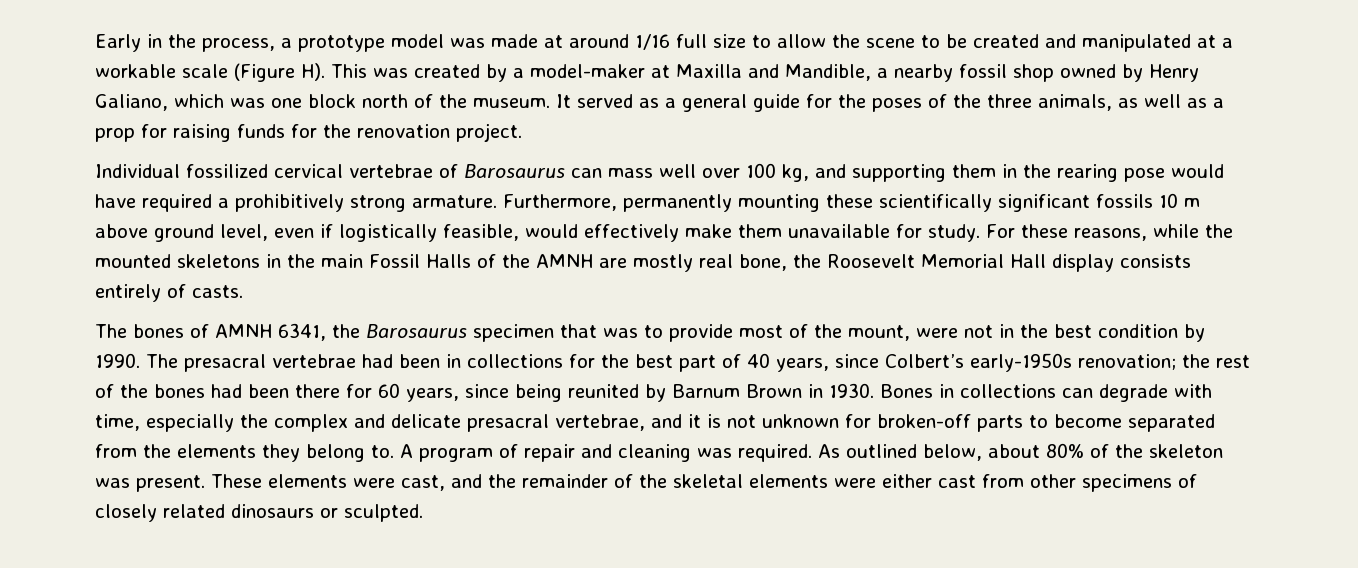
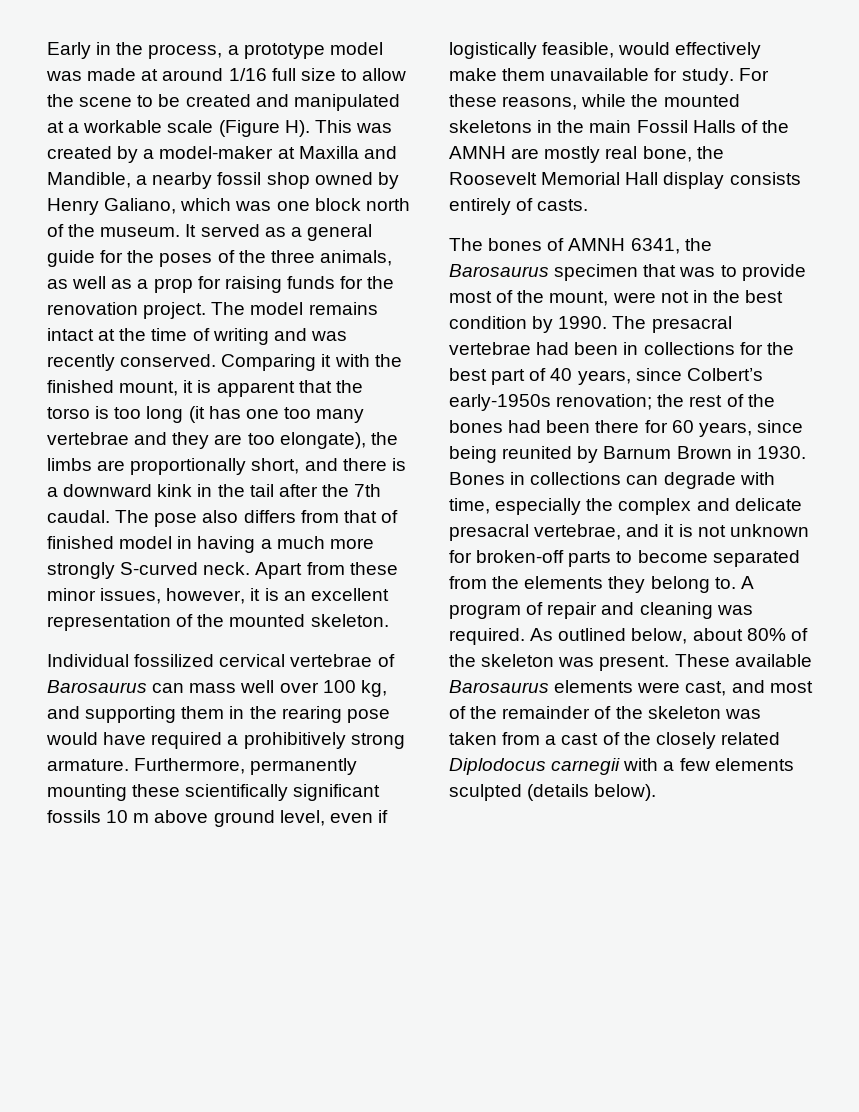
(522, 132) none -> [211,302,378,315] [47,328,347,345] [47,354,402,371] [47,380,363,397] [47,406,365,423] [47,432,398,449] [47,458,406,475] [47,484,382,497] [47,510,398,527] [47,536,374,553] [47,562,398,579] [47,588,389,604] [47,614,389,631] The model remains intact at the time of writing and was recently conserved. Comparing it with the finished mount, it is apparent that the torso is too long (it has one too many vertebrae and they are too elongate), the limbs are proportionally short, and there is a downward kink in the tail after the 7th caudal. The pose also differs from that of finished model in having a much more strongly S-curved neck. Apart from these minor issues, however, it is an excellent representation of the mounted skeleton.
(262, 481) none -> [734,654,812,667] [449,680,549,693] available Barosaurus
(482, 481) none -> [769,681,813,693] [449,706,466,719] most of
[673,474,1197,492] [95,504,423,522] skeletal elements were either cast from other specimens of closely related dinosaurs or sculpted. -> [647,706,761,719] [449,732,780,749] [449,758,794,775] [449,784,657,801] skeleton was taken from a cast of the closely related Diplodocus carnegii with a few elements sculpted (details below).

